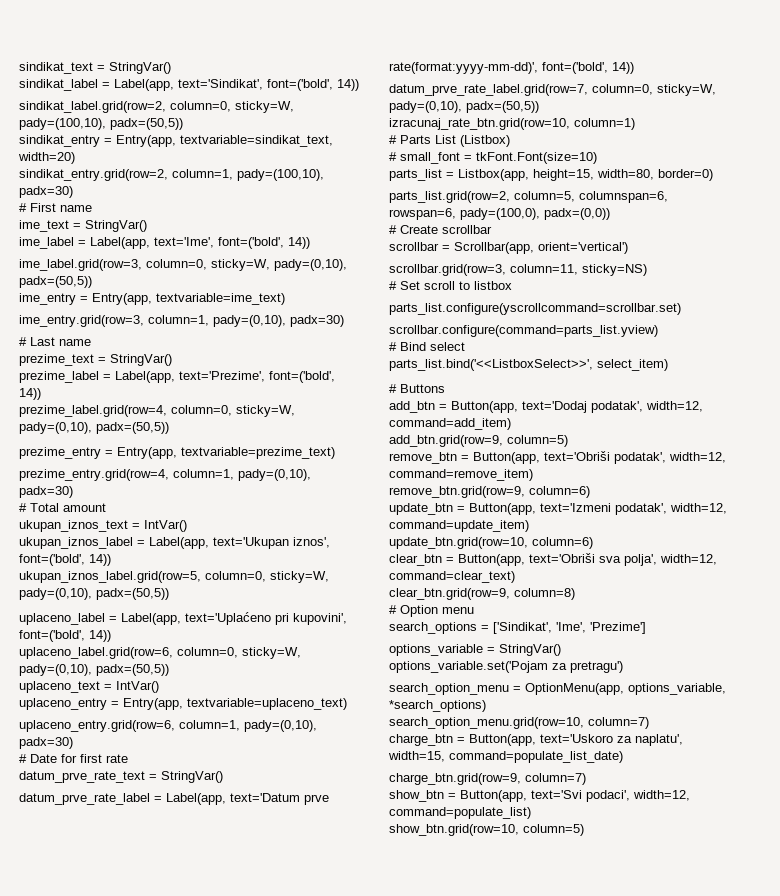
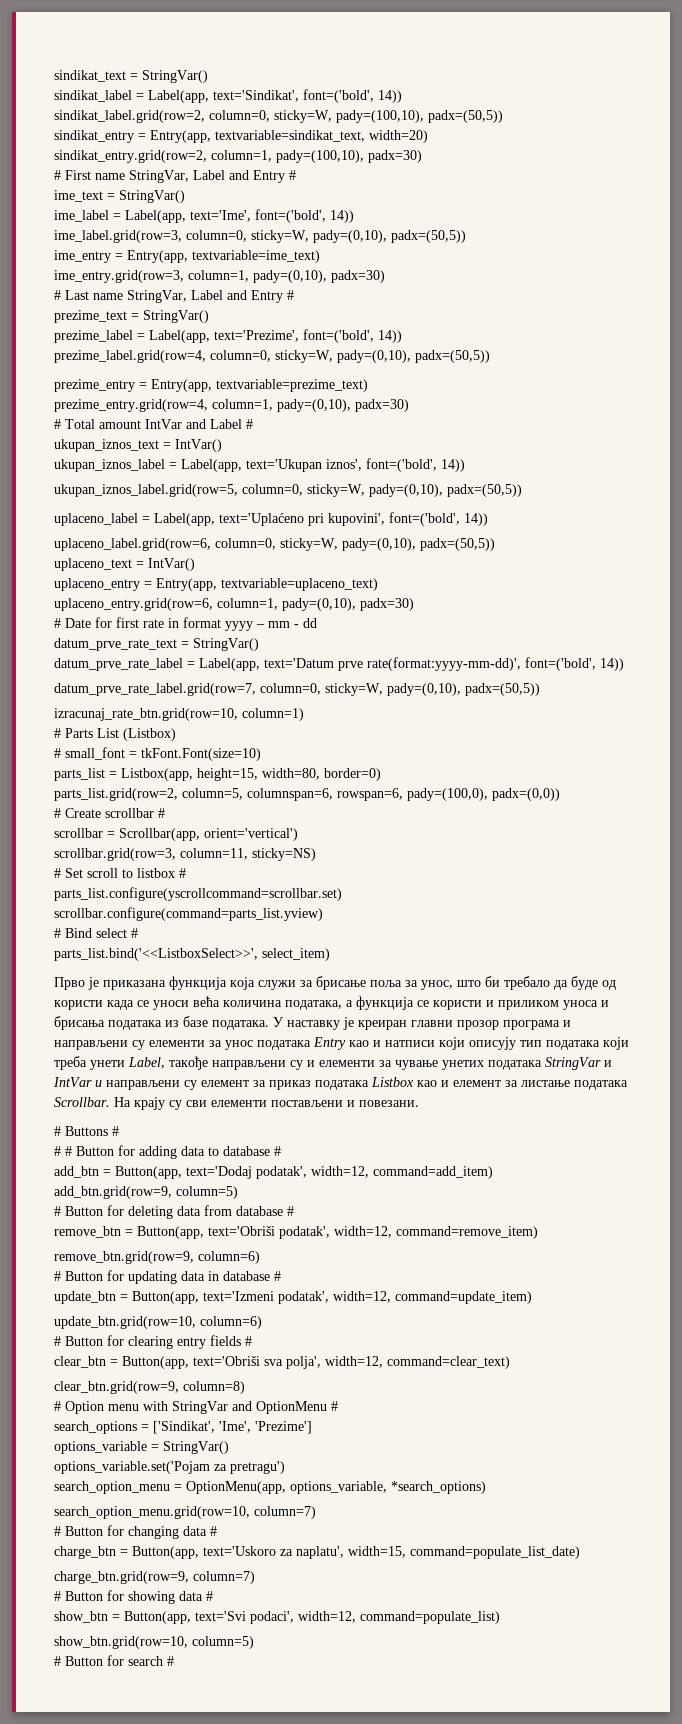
(92, 208) none -> [129,170,296,183] StringVar, Label and Entry #
(91, 342) none -> [127,290,294,303] StringVar, Label and Entry #
(106, 507) none -> [145,419,253,429] IntVar and Label #
(128, 758) none -> [168,617,317,631] in format yyyy – mm - dd
(492, 229) none -> [158,808,165,818] #
(512, 285) none -> [179,868,186,878] #
(465, 346) none -> [131,928,138,938] #
[389,384,445,393] # Buttons -> [54,976,616,990] [54,996,609,1010] [54,1016,571,1030] [54,1037,629,1050] [54,1056,612,1070] [53,1077,628,1090] [54,1097,419,1110] [54,1126,119,1136] [54,1145,281,1159] Прво је приказана функција која служи за брисање поља за унос, што би требало да буде од користи када се уноси већа количина података, а функција се користи и приликом уноса и брисања података из базе података. У наставку је креиран главни прозор програма и направљени су елементи за унос података Entry као и натписи који описују тип података који треба унети Label, такође направљени су и елементи за чување унетих података StringVar и IntVar и направљени су елемент за приказ података Listbox као и елемент за листање података Scrollbar. На крају су сви елементи постављени и повезани. // # Buttons # // # # Button for adding data to database #
(568, 441) none -> [54,1205,294,1219] // # Button for deleting data from database #
(590, 492) none -> [54,1270,281,1284] // # Button for updating data in database #
(593, 543) none -> [54,1335,252,1349] // # Button for clearing entry fields #
(474, 610) none -> [143,1401,338,1414] with StringVar and OptionMenu #
(649, 723) none -> [54,1525,217,1539] // # Button for changing data #
(586, 779) none -> [54,1590,213,1604] // # Button for showing data #
(584, 830) none -> [54,1655,174,1666] // # Button for search #

